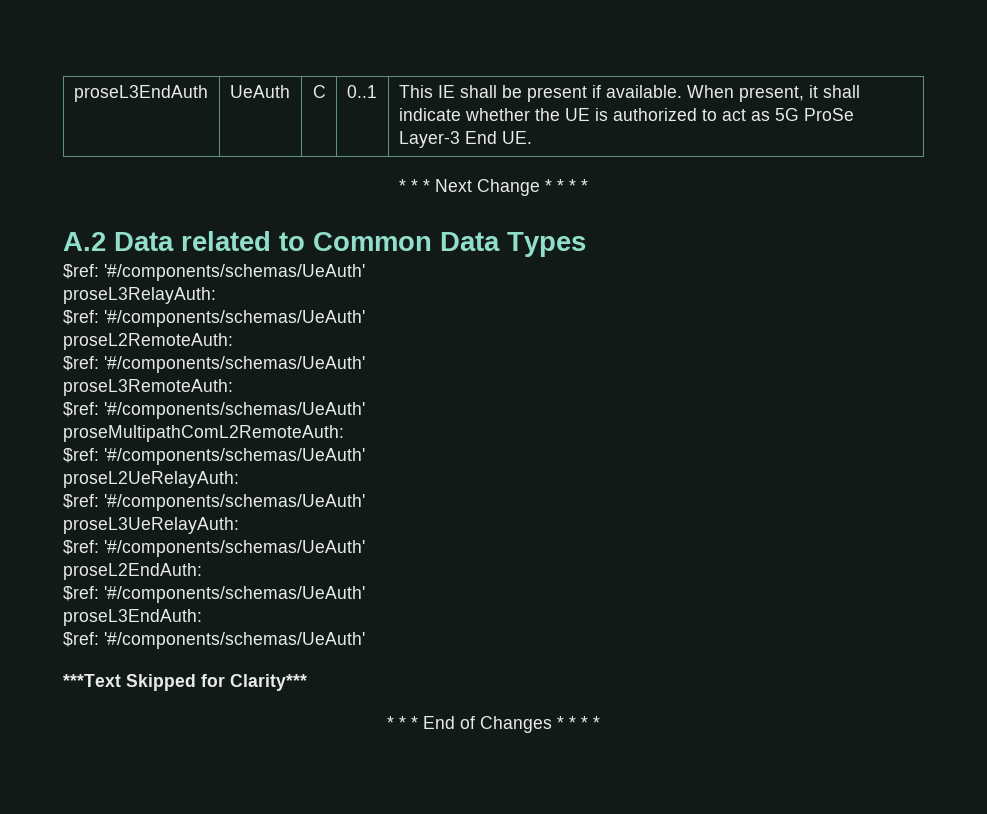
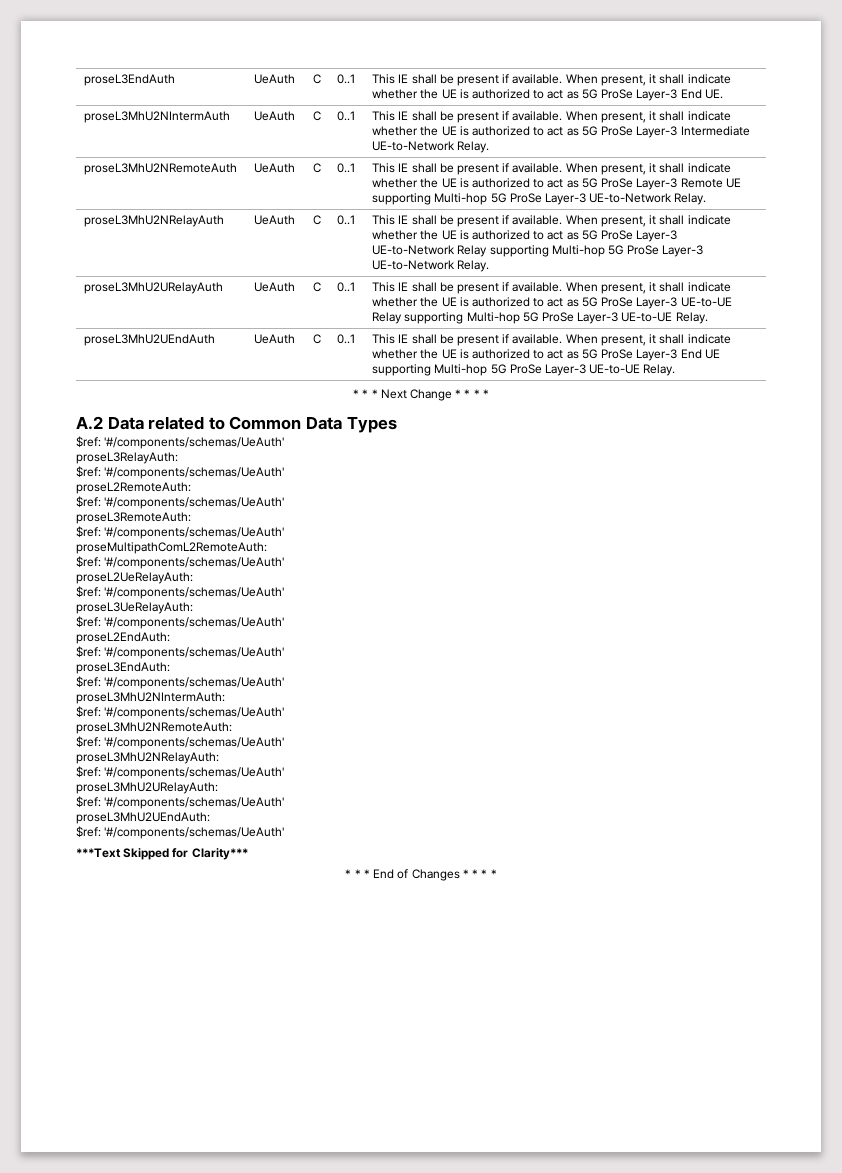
(532, 137) none -> [84,111,231,123] [254,111,296,121] [313,111,321,121] [337,111,356,121] [372,111,731,123] [372,126,750,138] [372,141,490,153] [84,163,238,175] [254,163,296,173] [313,163,321,173] [337,163,356,173] [372,163,731,175] [372,178,741,190] [372,193,707,205] [84,215,225,227] [254,215,296,225] [313,215,321,225] [337,215,356,225] [372,215,731,227] [372,230,678,242] [372,245,704,257] [372,260,490,272] [84,282,224,294] [254,282,296,292] [313,282,321,292] [337,282,356,292] [372,282,731,294] [372,297,732,309] [372,312,708,324] [84,334,216,346] [254,334,296,344] [313,334,321,344] [337,334,356,344] [372,334,731,346] [372,349,720,361] [372,364,676,376] // proseL3MhU2NIntermAuth | UeAuth | C | 0..1 | This IE shall be present if available. When present, it shall indicate whether the UE is authorized to act as 5G ProSe Layer-3 Intermediate UE-to-Network Relay. // proseL3MhU2NRemoteAuth | UeAuth | C | 0..1 | This IE shall be present if available. When present, it shall indicate whether the UE is authorized to act as 5G ProSe Layer-3 Remote UE supporting Multi-hop 5G ProSe Layer-3 UE-to-Network Relay. // proseL3MhU2NRelayAuth | UeAuth | C | 0..1 | This IE shall be present if available. When present, it shall indicate whether the UE is authorized to act as 5G ProSe Layer-3 UE-to-Network Relay supporting Multi-hop 5G ProSe Layer-3 UE-to-Network Relay. // proseL3MhU2URelayAuth | UeAuth | C | 0..1 | This IE shall be present if available. When present, it shall indicate whether the UE is authorized to act as 5G ProSe Layer-3 UE-to-UE Relay supporting Multi-hop 5G ProSe Layer-3 UE-to-UE Relay. // proseL3MhU2UEndAuth | UeAuth | C | 0..1 | This IE shall be present if available. When present, it shall indicate whether the UE is authorized to act as 5G ProSe Layer-3 End UE supporting Multi-hop 5G ProSe Layer-3 UE-to-UE Relay.
(365, 640) none -> [76,692,225,704] [76,706,285,719] [76,722,232,734] [76,736,285,749] [76,752,219,764] [76,766,285,779] [76,782,218,794] [76,796,285,809] [76,812,210,824] [76,826,285,839] // proseL3MhU2NIntermAuth: // $ref: '#/components/schemas/UeAuth' // proseL3MhU2NRemoteAuth: // $ref: '#/components/schemas/UeAuth' // proseL3MhU2NRelayAuth: // $ref: '#/components/schemas/UeAuth' // proseL3MhU2URelayAuth: // $ref: '#/components/schemas/UeAuth' // proseL3MhU2UEndAuth: // $ref: '#/components/schemas/UeAuth'

